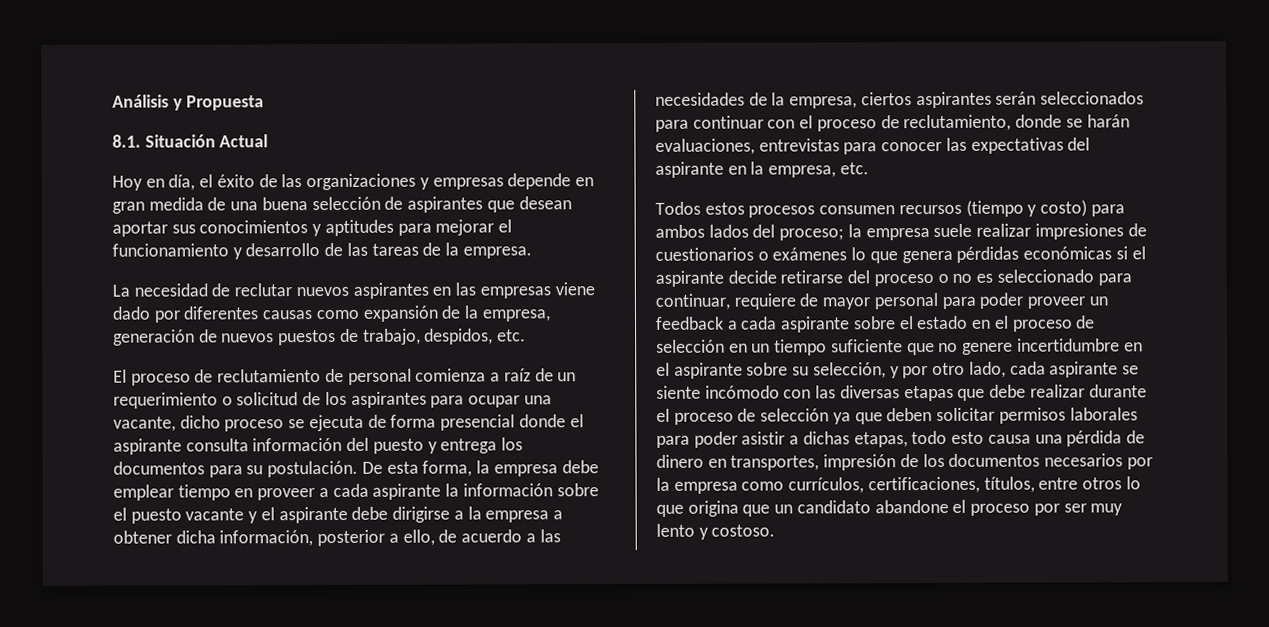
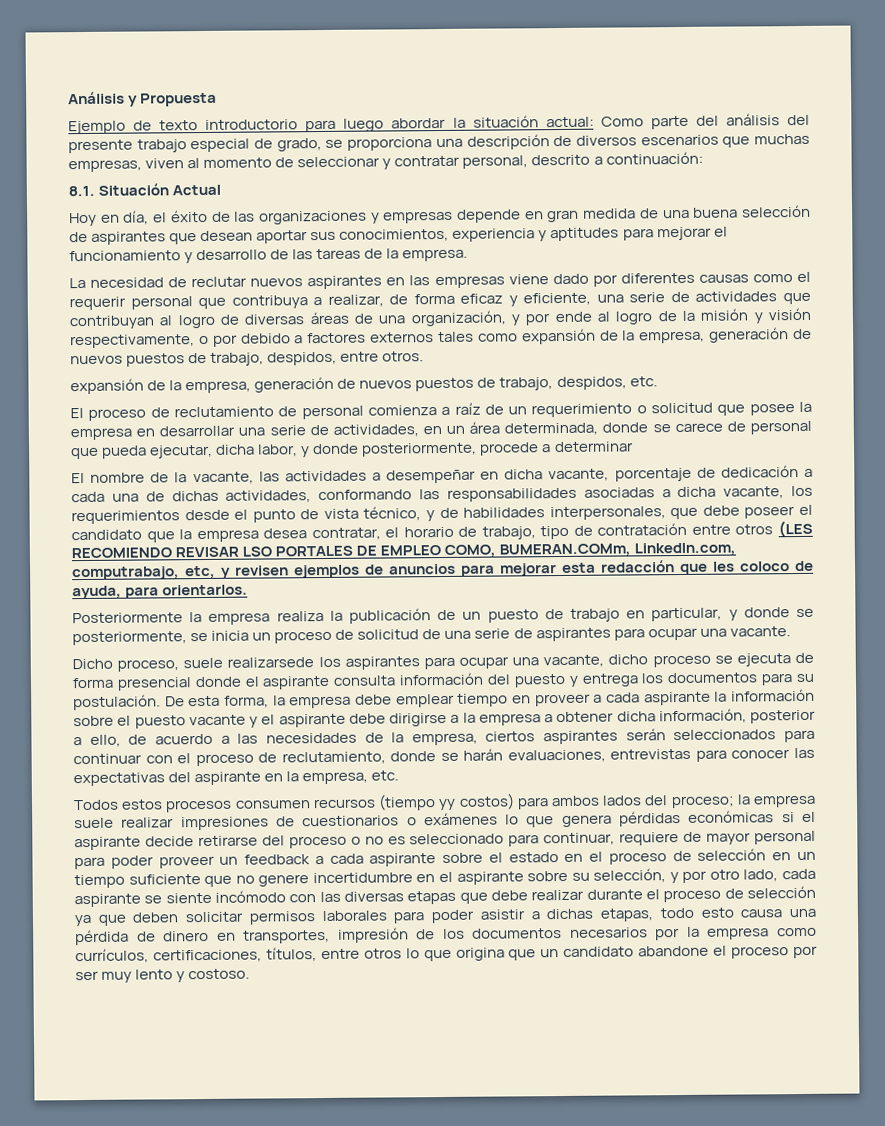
(265, 103) none -> [68,113,810,135] [68,133,811,154] [68,151,703,173] // Ejemplo de texto introductorio para luego abordar la situación actual: Como parte del análisis del presente trabajo especial de grado, se proporciona una descripción de diversos escenarios que muchas empresas, viven al momento de seleccionar y contratar personal, descrito a continuación:
[199,220,309,234] conocimientos -> [339,228,536,242] conocimientos, experiencia
(360, 314) none -> [797,271,812,283] [69,291,811,311] [69,307,812,330] [70,327,813,349] [70,351,425,367] el requerir personal que contribuya a realizar, de forma eficaz y eficiente, una serie de actividades que contribuyan al logro de diversas áreas de una organización, y por ende al logro de la misión y visión respectivamente, o por debido a factores externos tales como expansión de la empresa, generación de nuevos puestos de trabajo, despidos, entre otros. //
[302,392,322,406] de -> [717,401,812,416] [70,420,812,441] [71,441,634,460] [71,465,813,485] [71,485,814,503] [71,504,813,525] [71,520,813,543] [71,542,737,559] [72,560,814,581] [72,584,249,600] [72,607,815,625] [72,626,791,646] [72,657,315,672] que posee la empresa en desarrollar una serie de actividades, en un área determinada, donde se carece de personal que pueda ejecutar, dicha labor, y donde posteriormente, procede a determinar // El nombre de la vacante, las actividades a desempeñar en dicha vacante, porcentaje de dedicación a cada una de dichas actividades, conformando las responsabilidades asociadas a dicha vacante, los requerimientos desde el punto de vista técnico, y de habilidades interpersonales, que debe poseer el candidato que la empresa desea contratar, el horario de trabajo, tipo de contratación entre otros (LES RECOMIENDO REVISAR LSO PORTALES DE EMPLEO COMO, BUMERAN.COMm, LinkedIn.com, computrabajo, etc, y revisen ejemplos de anuncios para mejorar esta redacción que les coloco de ayuda, para orientarlos. // Posteriormente la empresa realiza la publicación de un puesto de trabajo en particular, y donde se posteriormente, se inicia un proceso de solicitud de una serie de aspirantes para ocupar una vacante. // Dicho proceso, suele realizarsede
[1027,199,1088,217] y costo) -> [438,793,515,811] yy costos)

